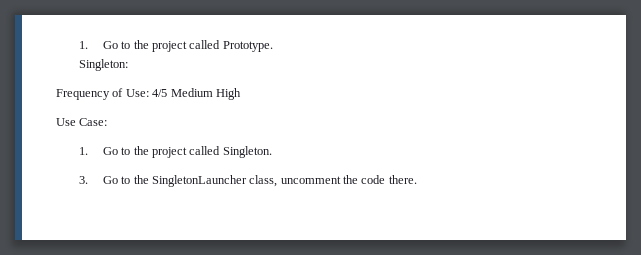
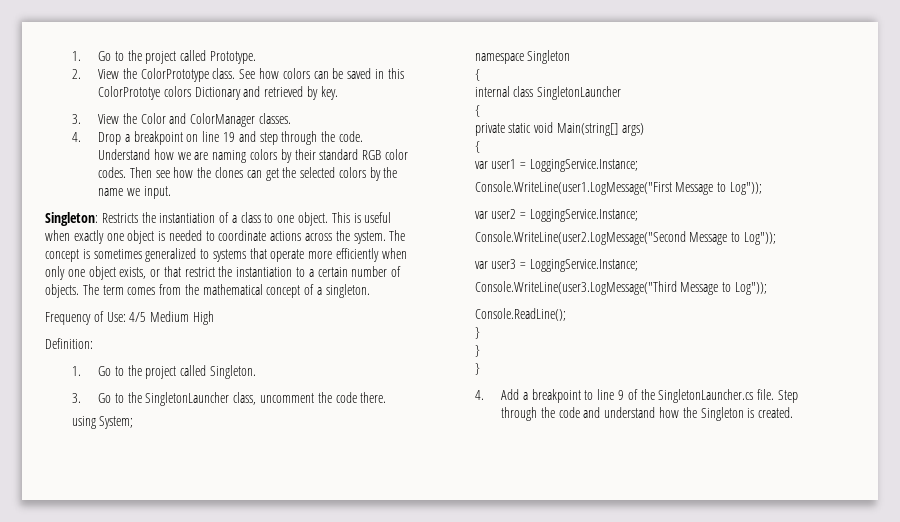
[79,59,129,71] Singleton: -> [71,68,404,82] [98,86,338,100] [71,113,291,127] [71,131,363,145] [98,149,408,163] [98,167,398,181] [98,186,171,199] [45,212,392,226] [45,230,406,244] [45,248,407,262] [45,266,402,280] [45,284,370,298] 2. View the ColorPrototype class. See how colors can be saved in this ColorPrototye colors Dictionary and retrieved by key. // 3. View the Color and ColorManager classes. // 4. Drop a breakpoint on line 19 and step through the code. Understand how we are naming colors by their standard RGB color codes. Then see how the clones can get the selected colors by the name we input. // Singleton: Restricts the instantiation of a class to one object. This is useful when exactly one object is needed to coordinate actions across the system. The concept is sometimes generalized to systems that operate more efficiently when only one object exists, or that restrict the instantiation to a certain number of objects. The term comes from the mathematical concept of a singleton.
[56,118,108,126] Use Case: -> [45,338,93,349] Definition:
(417, 179) none -> [71,416,134,429] [474,50,571,64] [474,69,480,81] [474,86,622,100] [474,105,480,117] [474,122,644,136] [474,141,480,153] [474,159,638,172] [474,181,762,195] [474,209,638,222] [474,231,776,245] [474,259,638,272] [474,281,767,295] [474,308,566,321] [474,327,480,339] [474,345,480,357] [474,363,480,375] [474,389,798,403] [501,407,794,421] // using System; // namespace Singleton // { // internal class SingletonLauncher // { // private static void Main(string[] args) // { // var user1 = LoggingService.Instance; // Console.WriteLine(user1.LogMessage("First Message to Log")); // var user2 = LoggingService.Instance; // Console.WriteLine(user2.LogMessage("Second Message to Log")); // var user3 = LoggingService.Instance; // Console.WriteLine(user3.LogMessage("Third Message to Log")); // Console.ReadLine(); // } // } // } // 4. Add a breakpoint to line 9 of the SingletonLauncher.cs file. Step through the code and understand how the Singleton is created.

